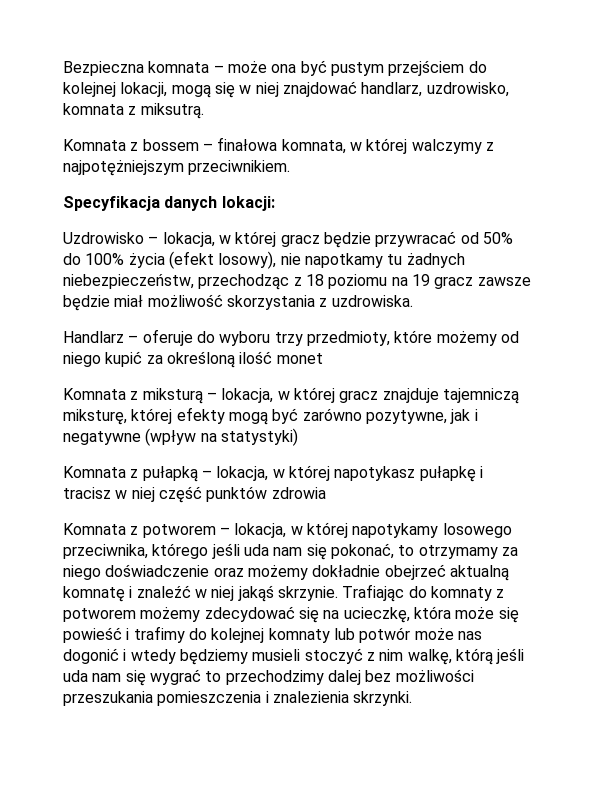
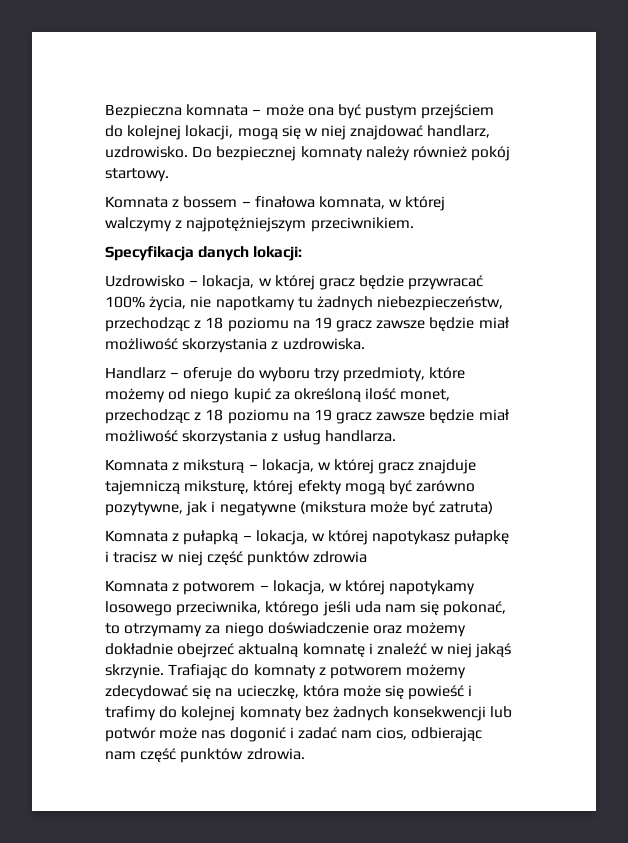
[426,82,509,97] [63,103,204,119] uzdrowisko, komnata z miksutrą. -> [105,146,511,161] [105,168,169,182] uzdrowisko. Do bezpiecznej komnaty należy również pokój startowy.
[460,232,513,244] [63,251,277,269] od 50% do 100% życia (efekt losowy), -> [105,296,187,311] 100% życia,
[276,353,323,364] monet -> [400,389,451,401] [105,409,509,424] [105,430,396,445] monet, przechodząc z 18 poziomu na 19 gracz zawsze będzie miał możliwość skorzystania z usług handlarza.
[145,428,298,446] (wpływ na statystyki) -> [299,501,494,516] (mikstura może być zatruta)
(330, 635) none -> [304,706,487,721] bez żadnych konsekwencji
[130,648,525,665] [63,669,474,686] [63,691,413,706] wtedy będziemy musieli stoczyć z nim walkę, którą jeśli uda nam się wygrać to przechodzimy dalej bez możliwości przeszukania pomieszczenia i znalezienia skrzynki. -> [297,727,483,742] [105,748,305,763] zadać nam cios, odbierając nam część punktów zdrowia.

